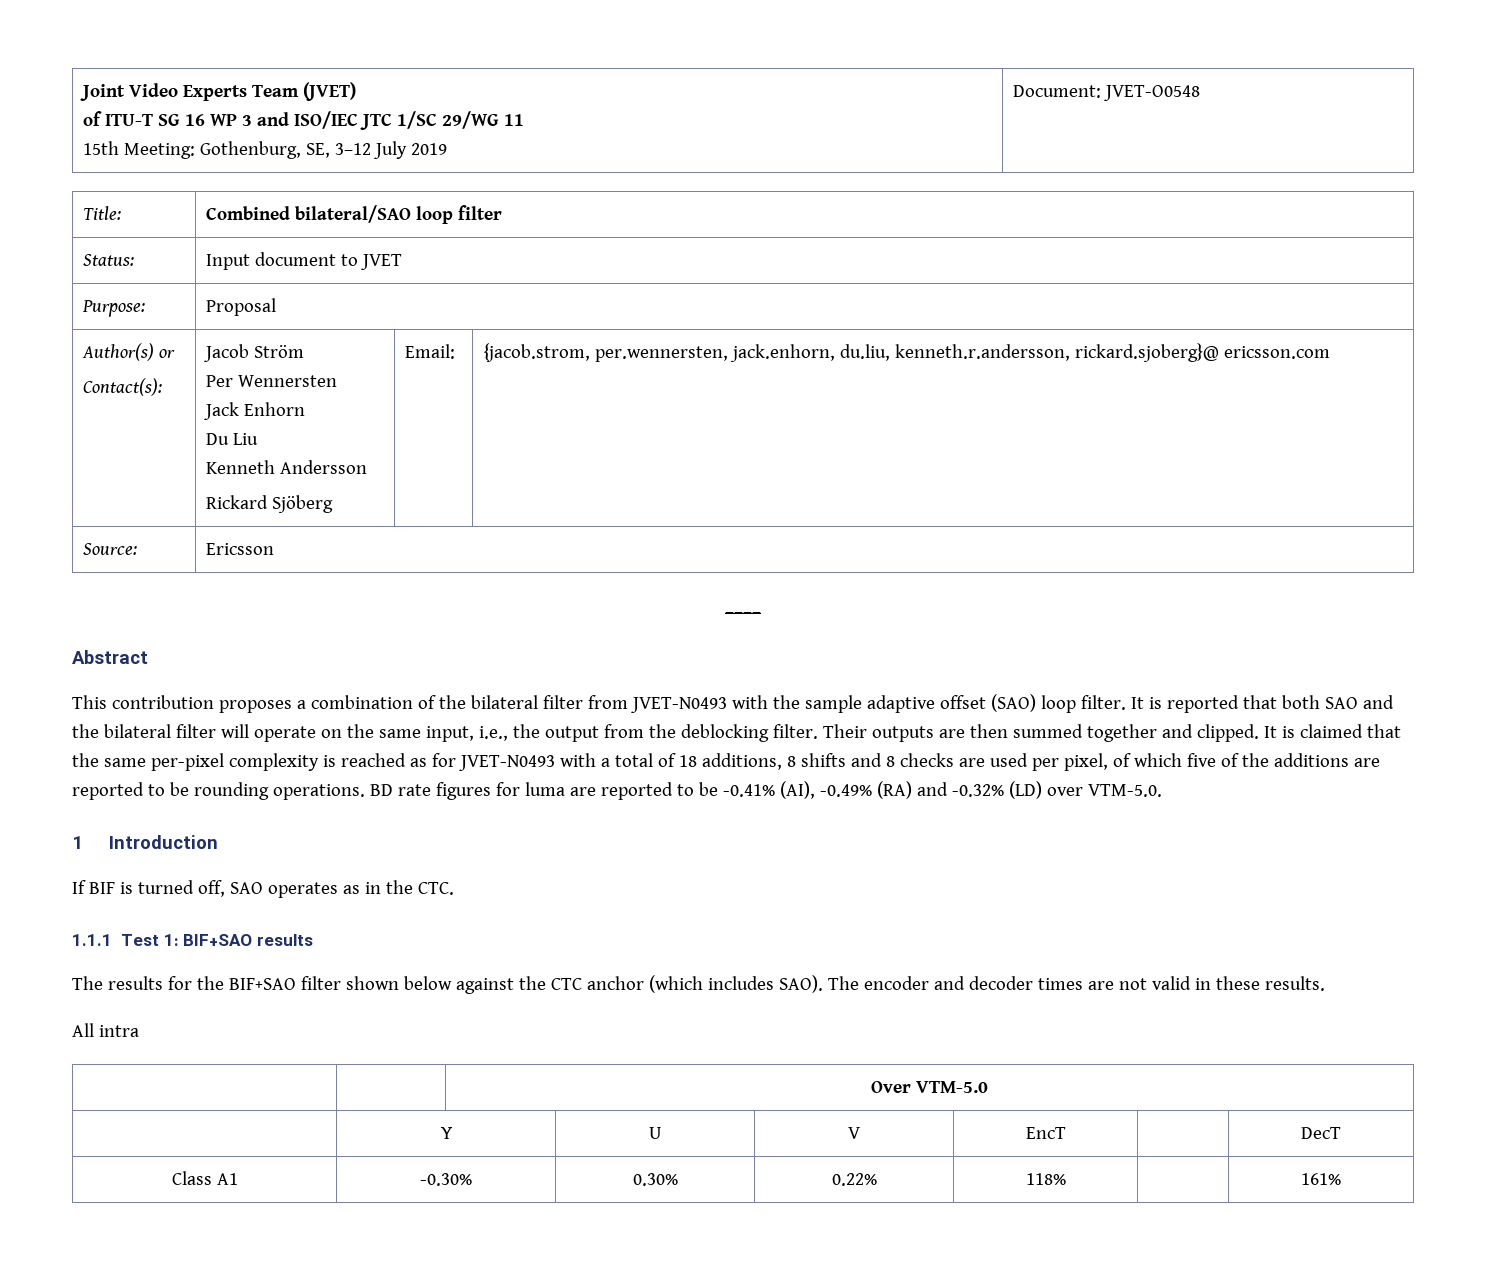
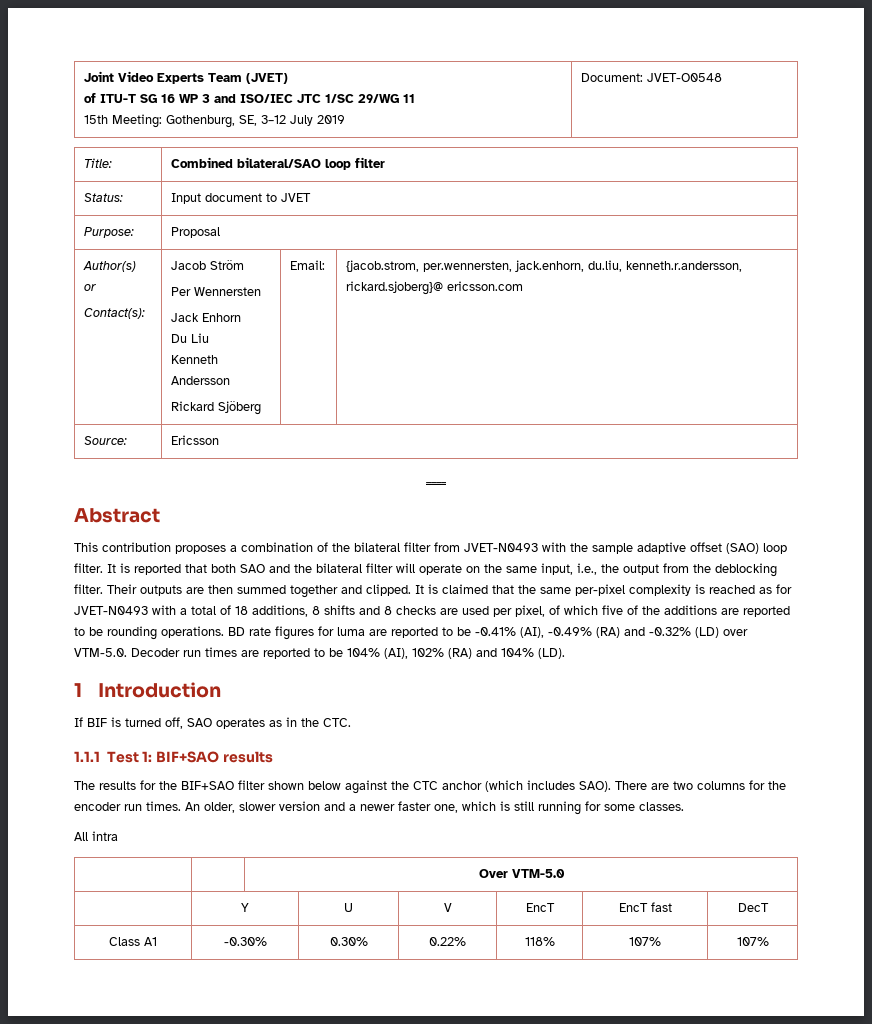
(1162, 790) none -> [131,647,565,659] Decoder run times are reported to be 104% (AI), 102% (RA) and 104% (LD).
[827,976,1325,991] The encoder and decoder times are not valid in these results. -> [615,780,786,790] [74,801,684,815] There are two columns for the encoder run times. An older, slower version and a newer faster one, which is still running for some classes.
(1066, 1133) none -> [618,902,672,912] EncT fast
[1301,1173,1341,1185] | 161% -> [629,937,661,946] [736,937,769,946] 107% | 107%

